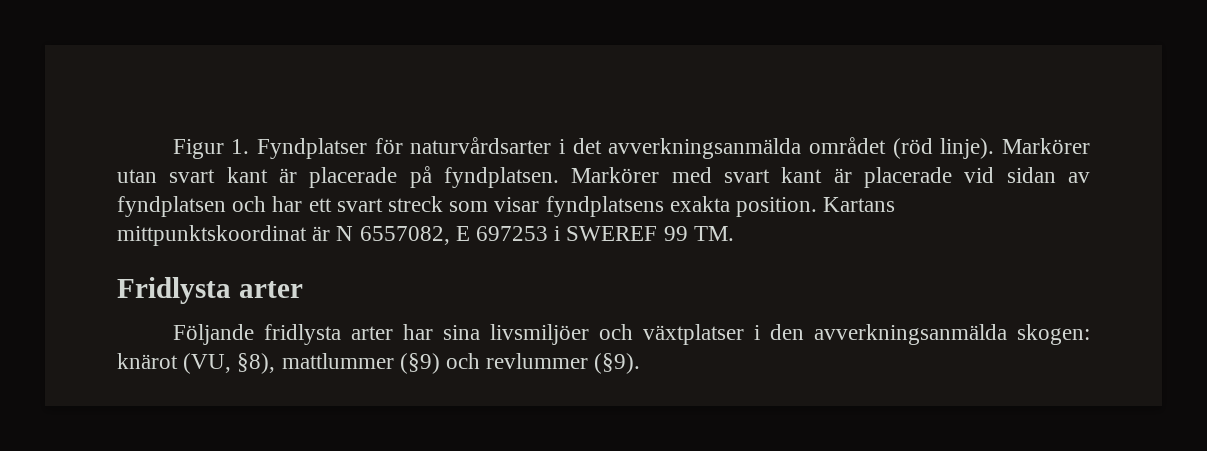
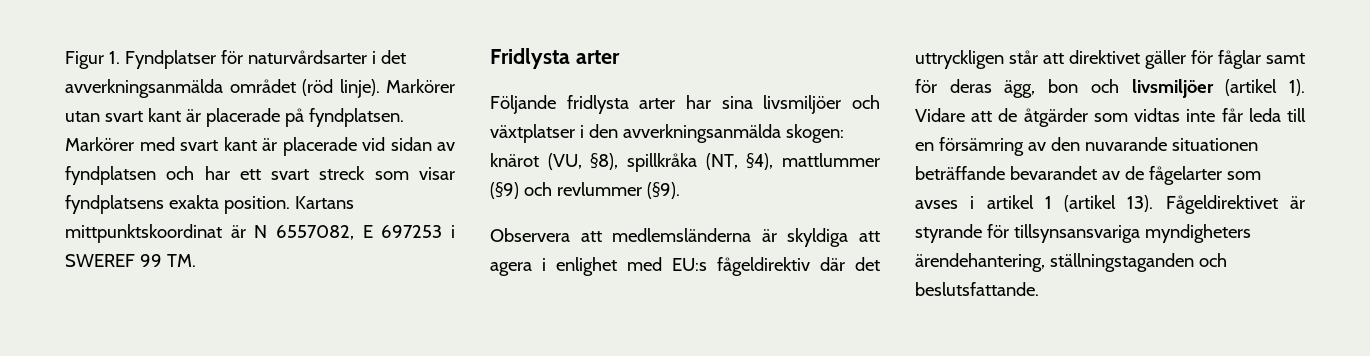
(276, 363) none -> [627,153,774,172] spillkråka (NT, §4),
(641, 363) none -> [490,228,880,247] [490,257,880,276] [915,50,1305,69] [915,79,1305,98] [915,108,1306,127] [915,137,1258,156] [915,166,1261,185] [915,195,1305,214] [915,224,1251,243] [915,253,1227,272] [915,282,1039,296] // Observera att medlemsländerna är skyldiga att agera i enlighet med EU:s fågeldirektiv där det uttryckligen står att direktivet gäller för fåglar samt för deras ägg, bon och livsmiljöer (artikel 1). Vidare att de åtgärder som vidtas inte får leda till en försämring av den nuvarande situationen beträffande bevarandet av de fågelarter som avses i artikel 1 (artikel 13). Fågeldirektivet är styrande för tillsynsansvariga myndigheters ärendehantering, ställningstaganden och beslutsfattande.

